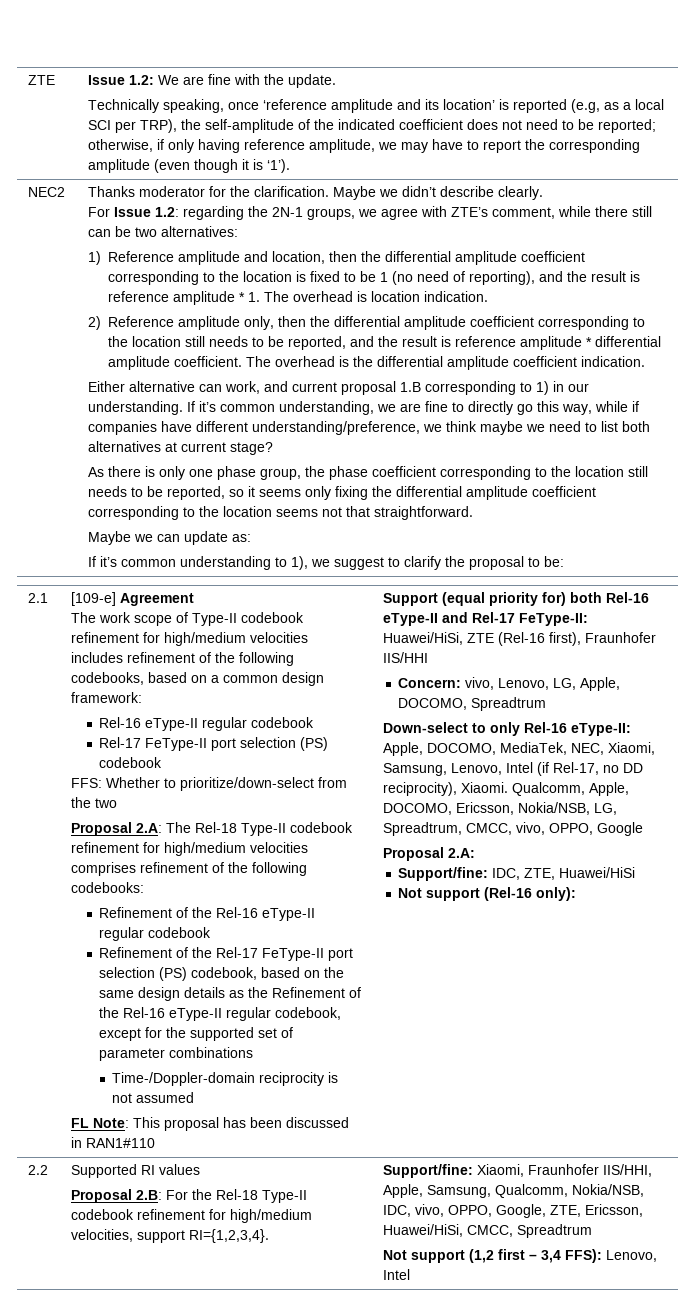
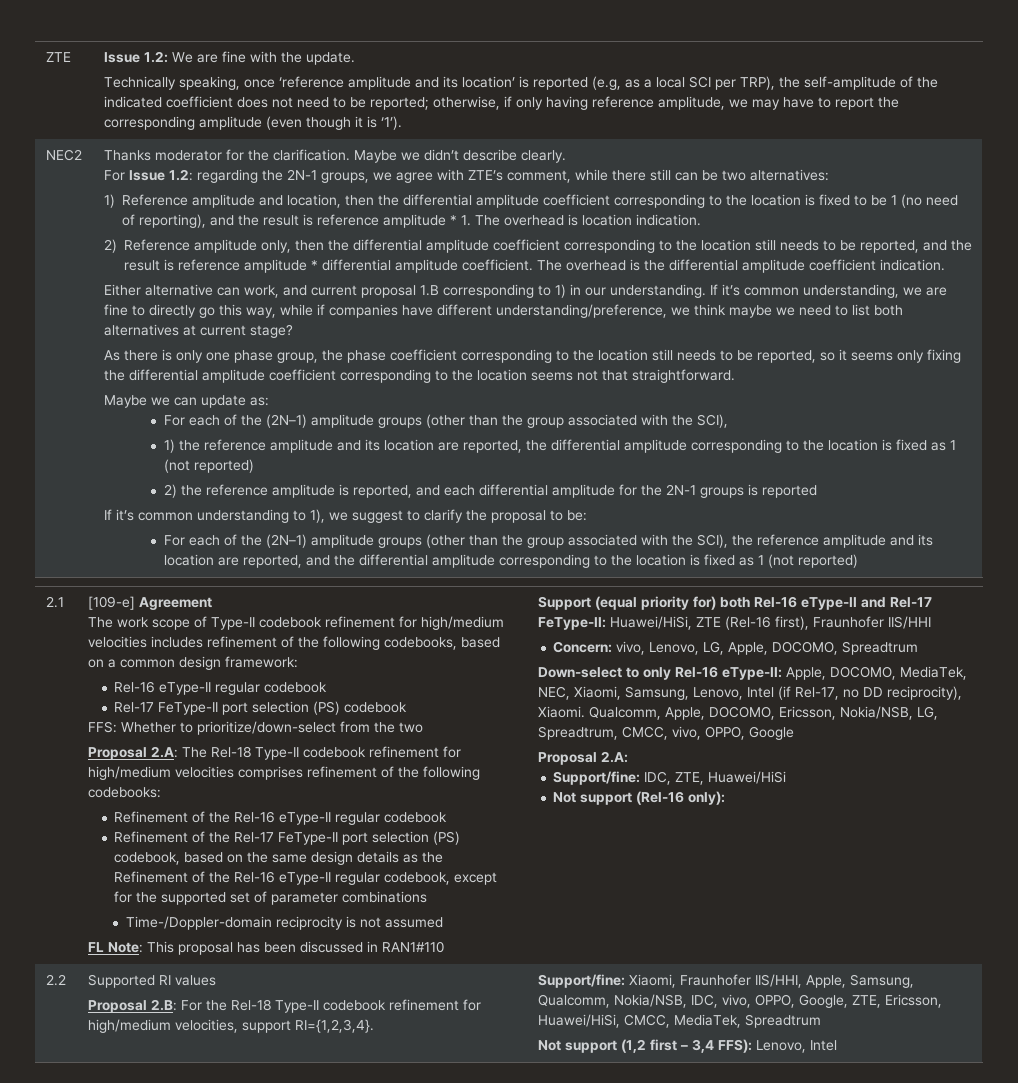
(252, 538) none -> [163,414,728,428] [163,439,956,453] [163,459,254,473] [163,484,817,498] // For each of the (2N–1) amplitude groups (other than the group associated with the SCI), // 1) the reference amplitude and its location are reported, the differential amplitude corresponding to the location is fixed as 1 (not reported) // 2) the reference amplitude is reported, and each differential amplitude for the 2N-1 groups is reported
(565, 561) none -> [163,534,933,548] [163,554,858,568] // For each of the (2N–1) amplitude groups (other than the group associated with the SCI), the reference amplitude and its location are reported, and the differential amplitude corresponding to the location is fixed as 1 (not reported)
(514, 1231) none -> [673,1014,741,1028] MediaTek,

